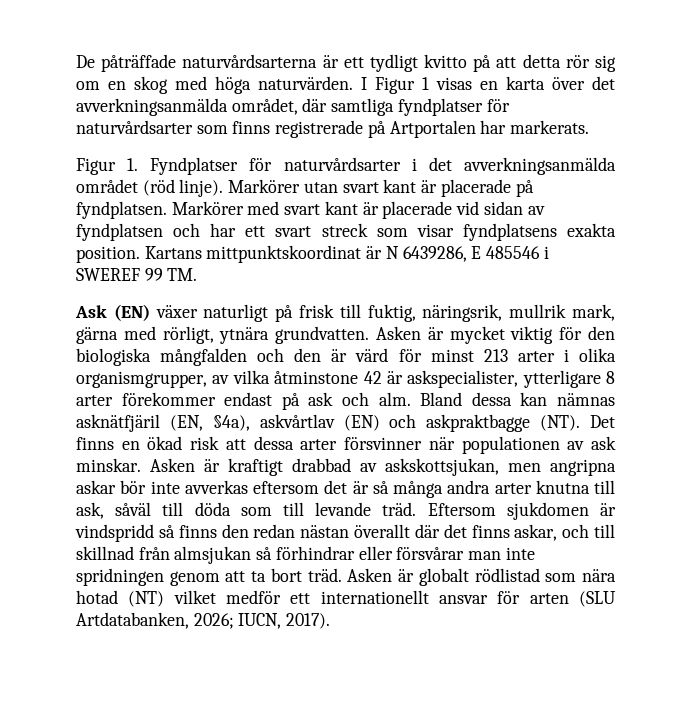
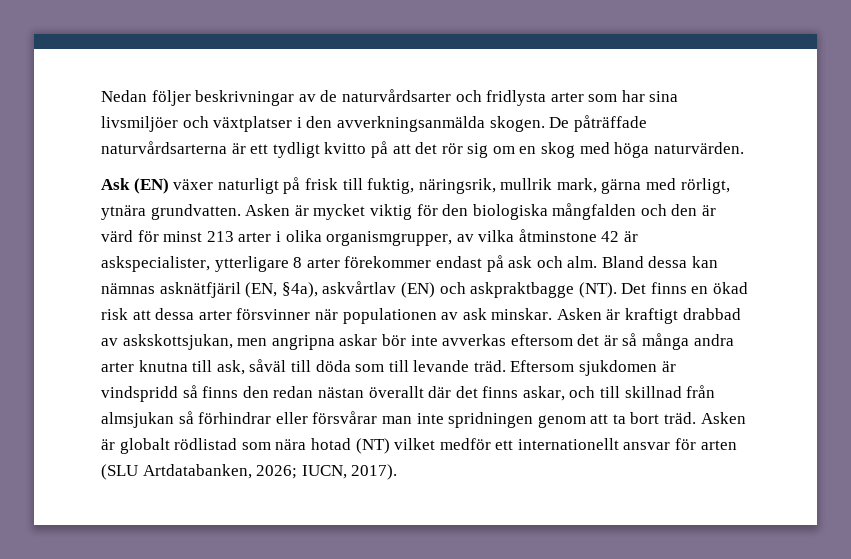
(76, 61) none -> [101,89,679,106] [101,116,545,132] Nedan följer beskrivningar av de naturvårdsarter och fridlysta arter som har sina livsmiljöer och växtplatser i den avverkningsanmälda skogen.
[522,54,561,68] detta -> [415,142,438,154] det
[361,76,615,94] [76,98,510,116] [76,120,590,138] [76,157,616,175] [76,179,534,197] [76,201,545,219] [76,223,616,241] [76,245,549,263] [76,268,198,281] I Figur 1 visas en karta över det avverkningsanmälda området, där samtliga fyndplatser för naturvårdsarter som finns registrerade på Artportalen har markerats. // Figur 1. Fyndplatser för naturvårdsarter i det avverkningsanmälda området (röd linje). Markörer utan svart kant är placerade på fyndplatsen. Markörer med svart kant är placerade vid sidan av fyndplatsen och har ett svart streck som visar fyndplatsens exakta position. Kartans mittpunktskoordinat är N 6439286, E 485546 i SWEREF 99 TM. -> (744, 148) none

